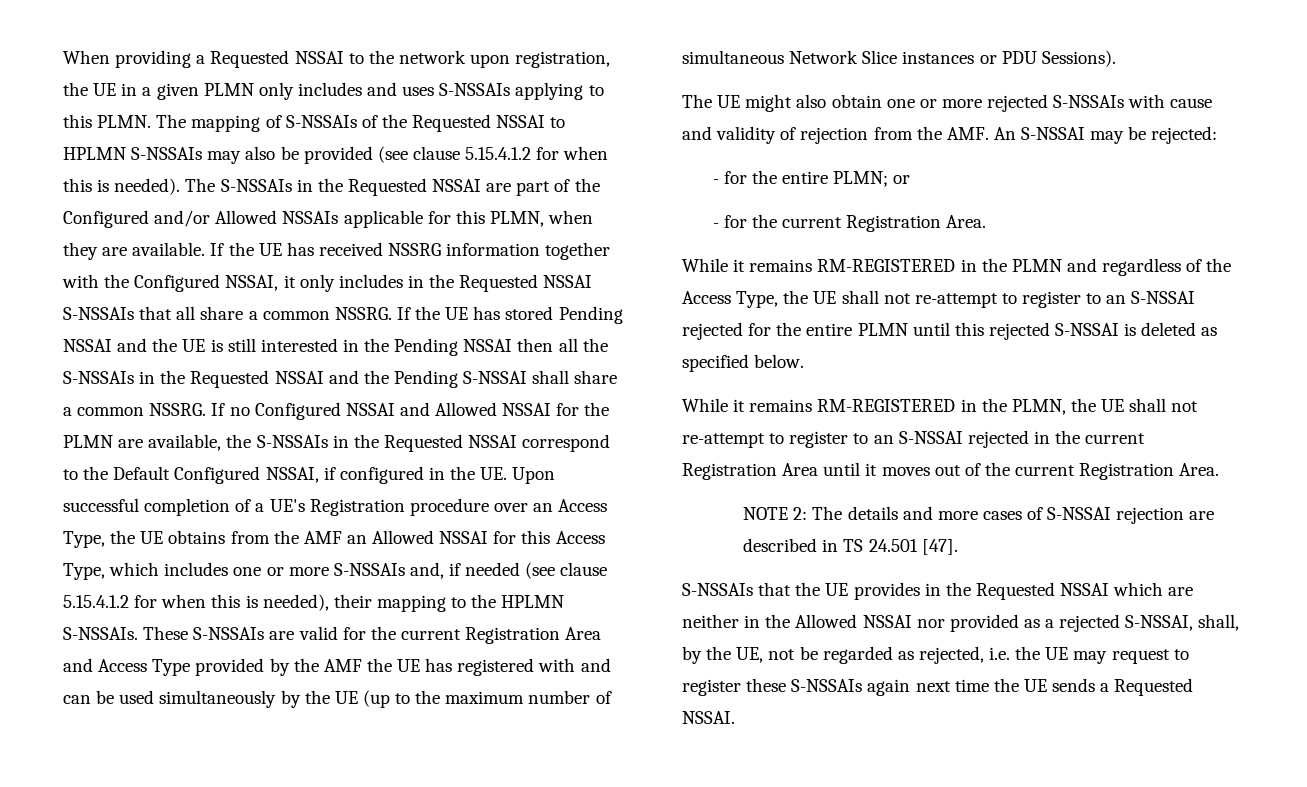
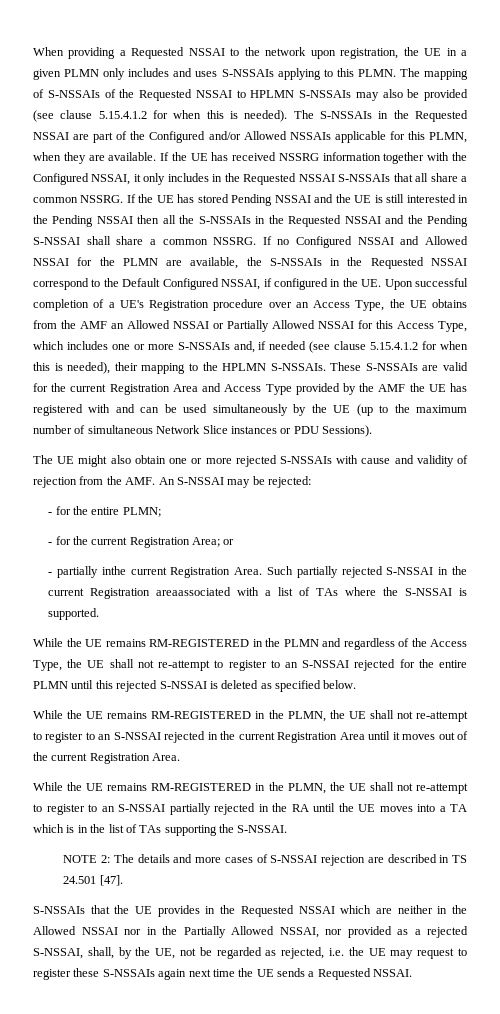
(489, 537) none -> [213,320,354,332] or Partially Allowed NSSAI
[893,175,911,184] or -> (161, 512) none
[946,215,987,228] [682,258,746,272] Area. // While it -> [192,537,235,547] [48,566,468,578] [48,587,467,599] [48,608,100,620] [33,638,102,647] Area; or // - partially inthe current Registration Area. Such partially rejected S-NSSAI in the current Registration areaassociated with a list of TAs where the S-NSSAI is supported. // While the UE
[733,399,746,412] it -> [67,710,104,719] the UE
(1220, 469) none -> [33,782,468,794] [33,803,467,815] [33,824,288,836] // While the UE remains RM-REGISTERED in the PLMN, the UE shall not re-attempt to register to an S-NSSAI partially rejected in the RA until the UE moves into a TA which is in the list of TAs supporting the S-NSSAI.
(945, 623) none -> [146,926,342,938] in the Partially Allowed NSSAI, nor

